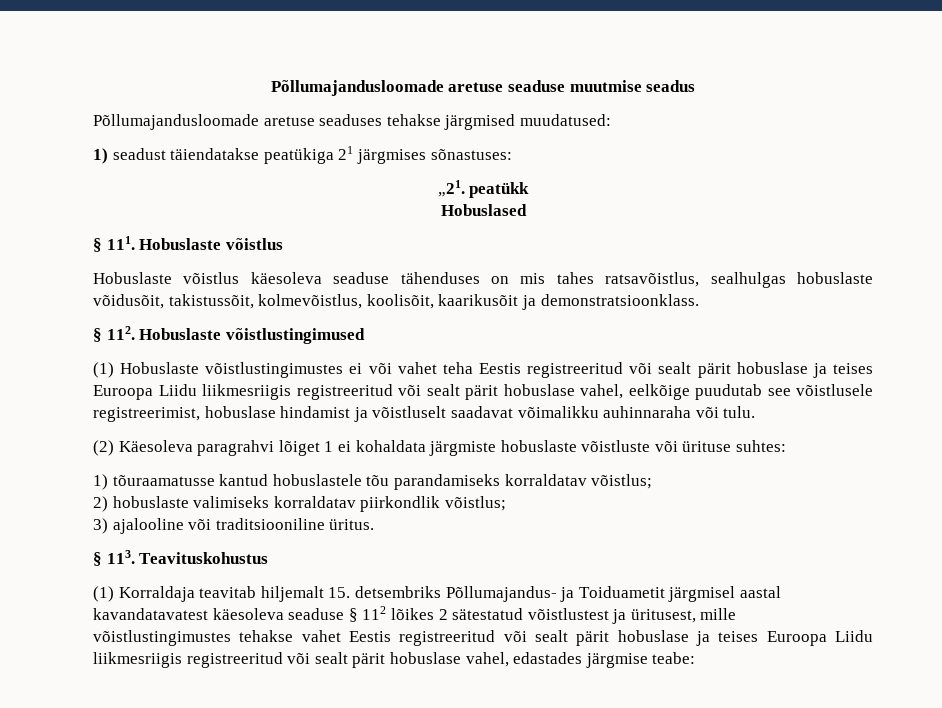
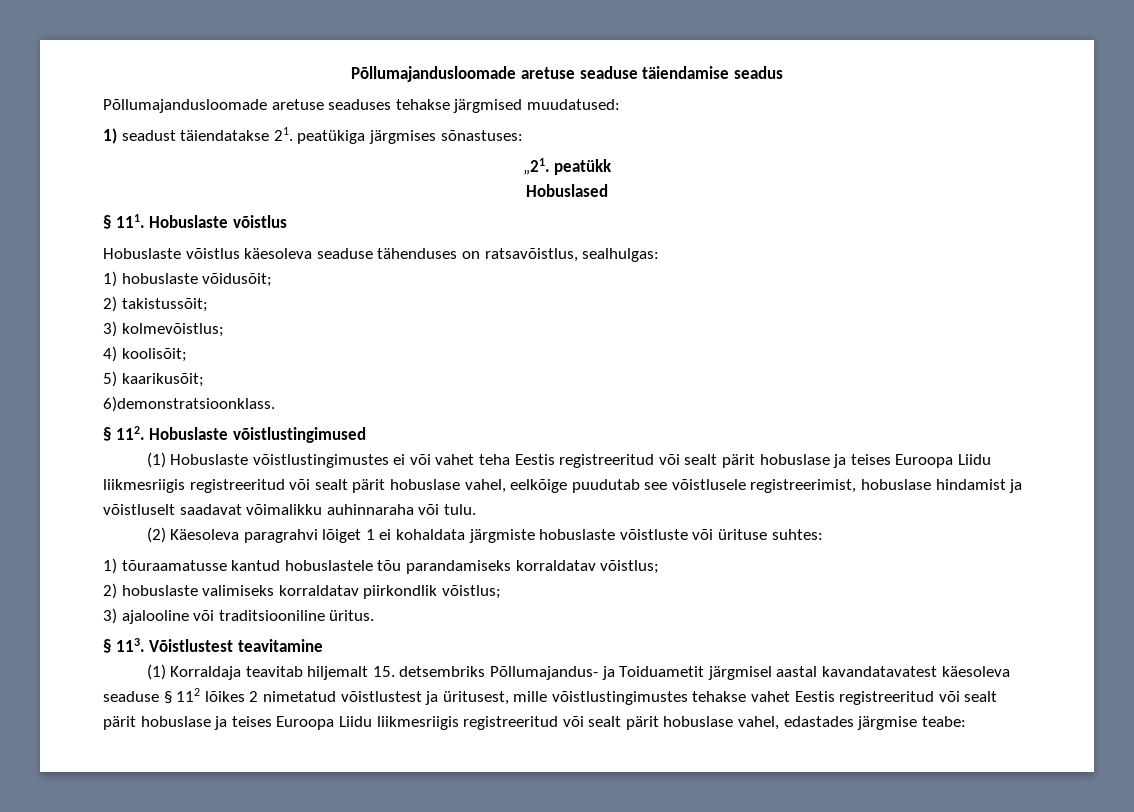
[569,80,642,92] muutmise -> [642,66,730,79] täiendamise
[263,146,354,164] peatükiga 21 -> [273,127,366,144] 21. peatükiga
[520,272,873,288] [93,294,699,310] mis tahes ratsavõistlus, sealhulgas hobuslaste võidusõit, takistussõit, kolmevõistlus, koolisõit, kaarikusõit ja demonstratsioonklass. -> [484,248,660,262] [103,271,273,287] [103,296,208,312] [103,321,224,337] [103,346,187,362] [103,371,204,387] [103,396,275,412] ratsavõistlus, sealhulgas: // 1) hobuslaste võidusõit; // 2) takistussõit; // 3) kolmevõistlus; // 4) koolisõit; // 5) kaarikusõit; // 6)demonstratsioonklass.
[139,552,269,564] Teavituskohustus -> [149,639,323,652] Võistlustest teavitamine
[452,608,524,620] sätestatud -> [262,691,336,702] nimetatud

